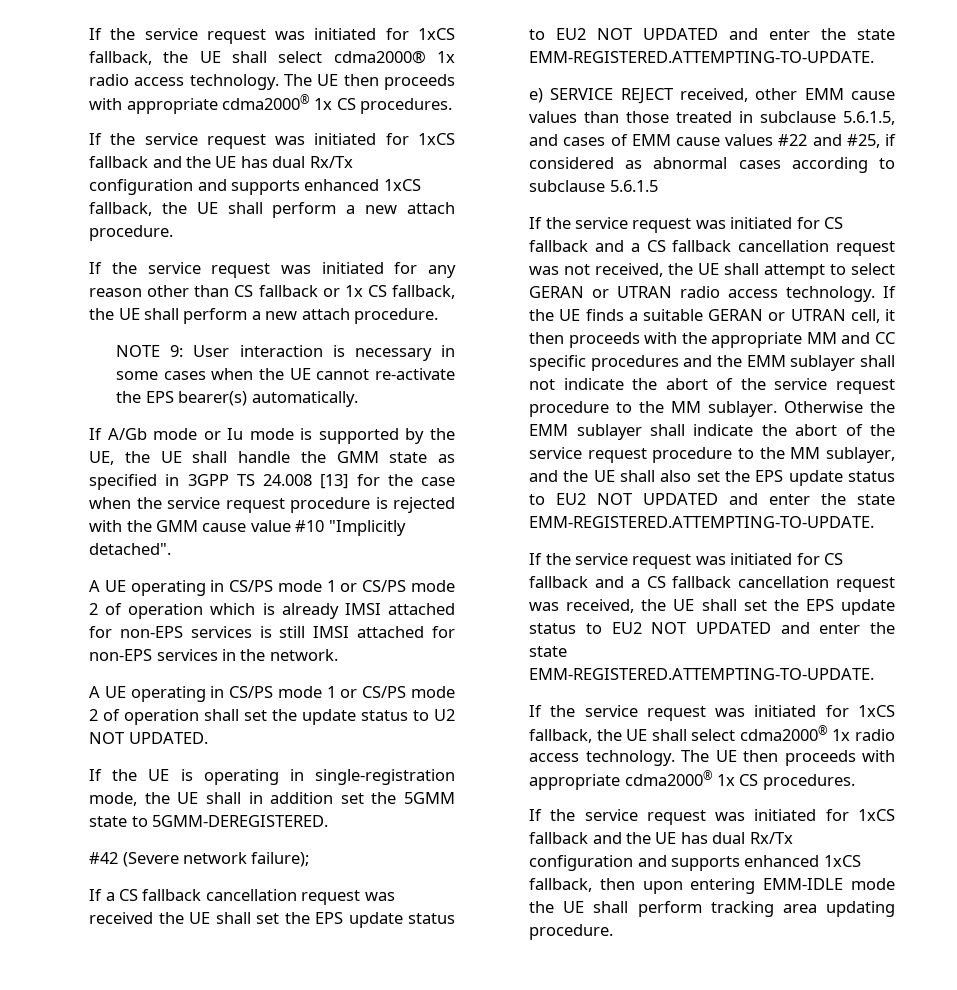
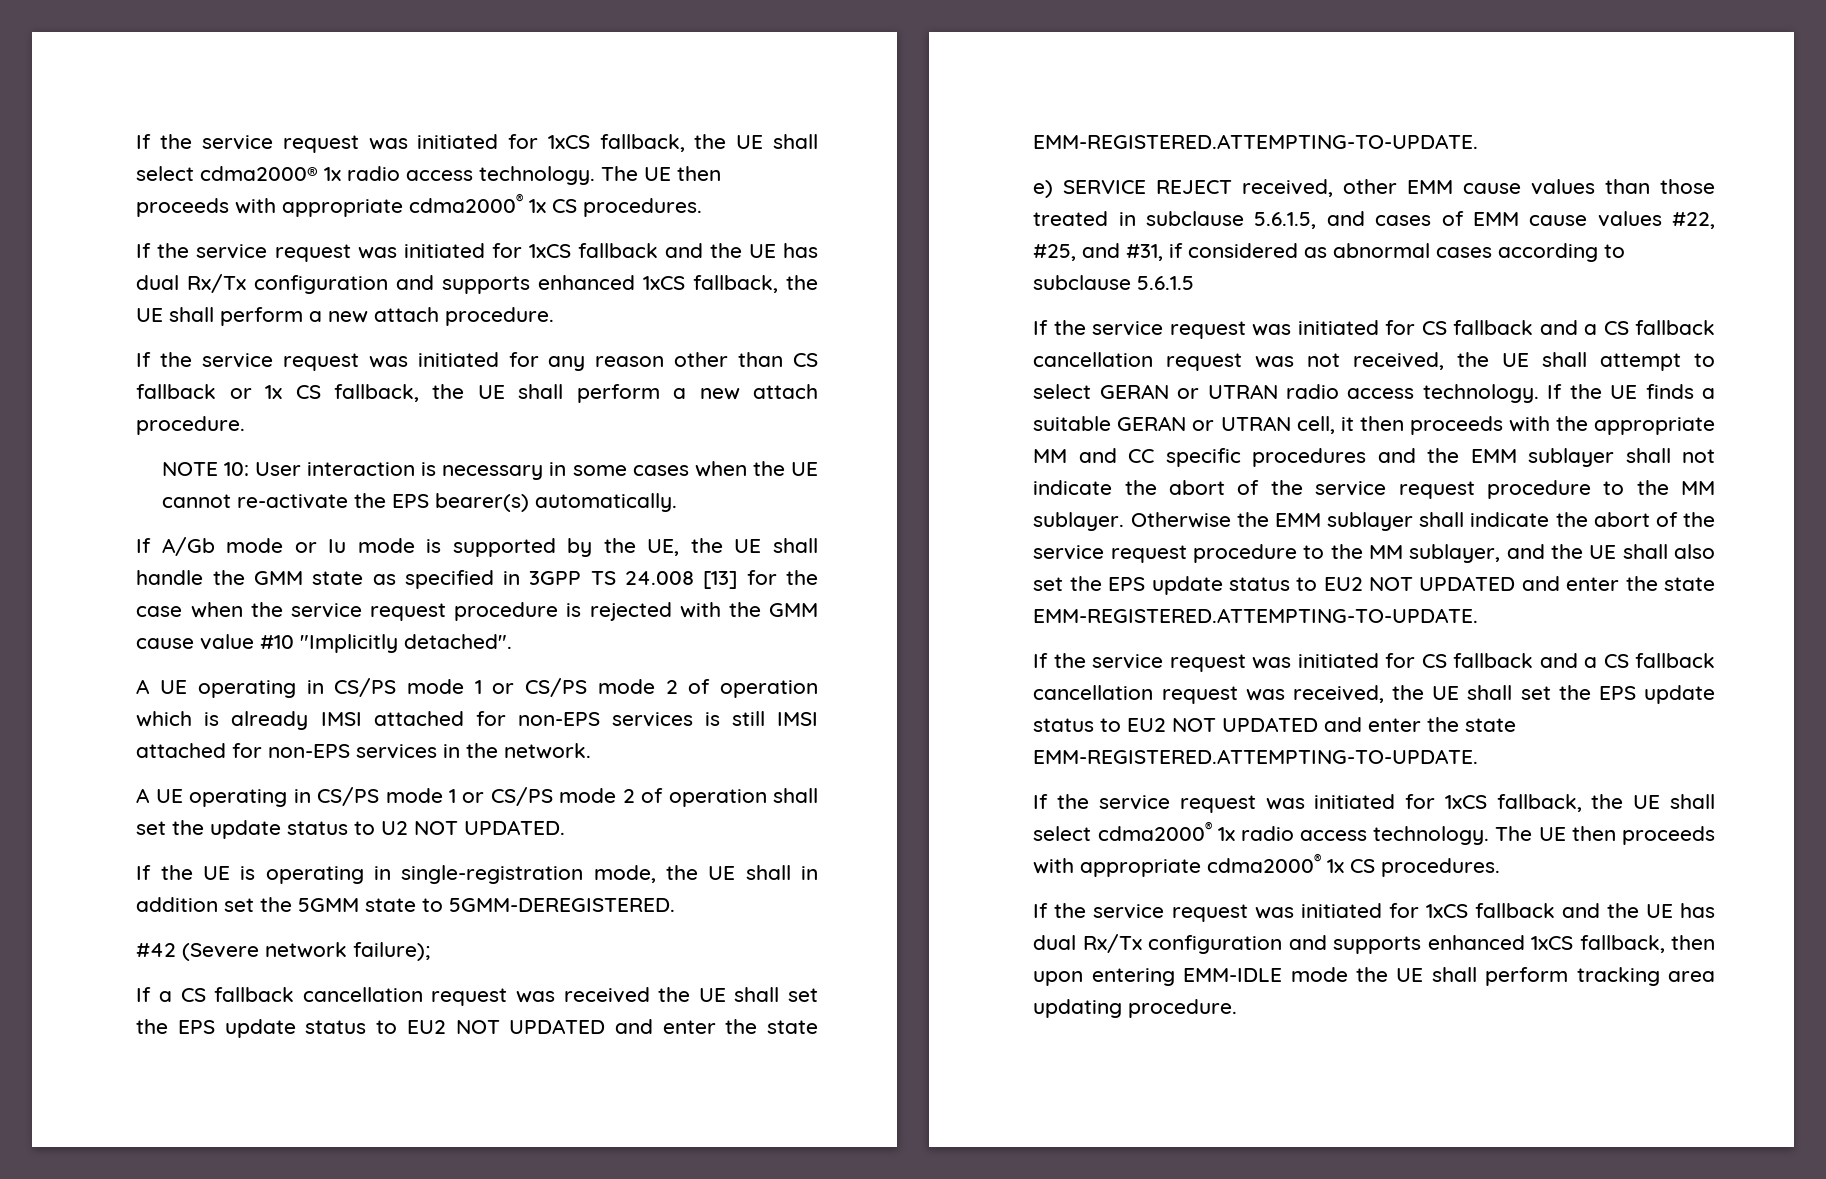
[170,345,184,357] 9: -> [223,462,249,476] 10:
[778,134,880,148] #22 and #25, -> [1672,212,1715,229] [1033,243,1164,261] #22, #25, and #31,

